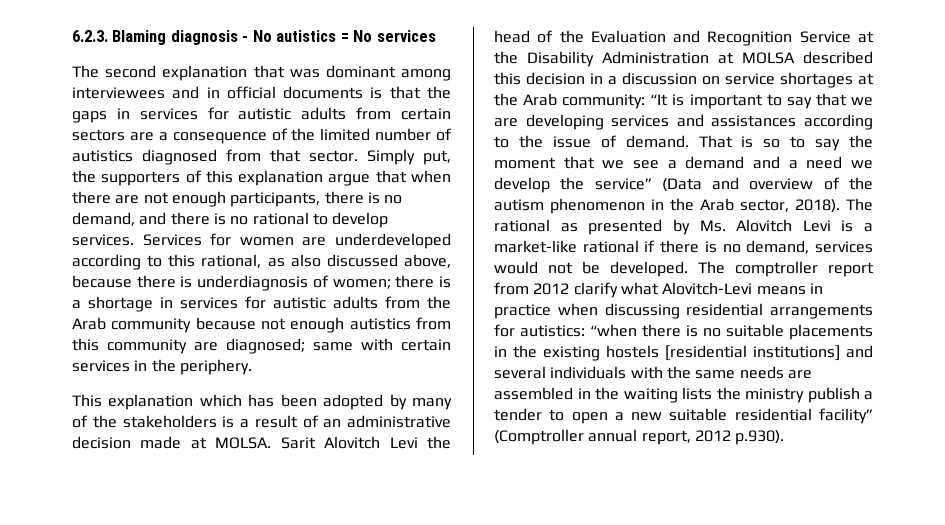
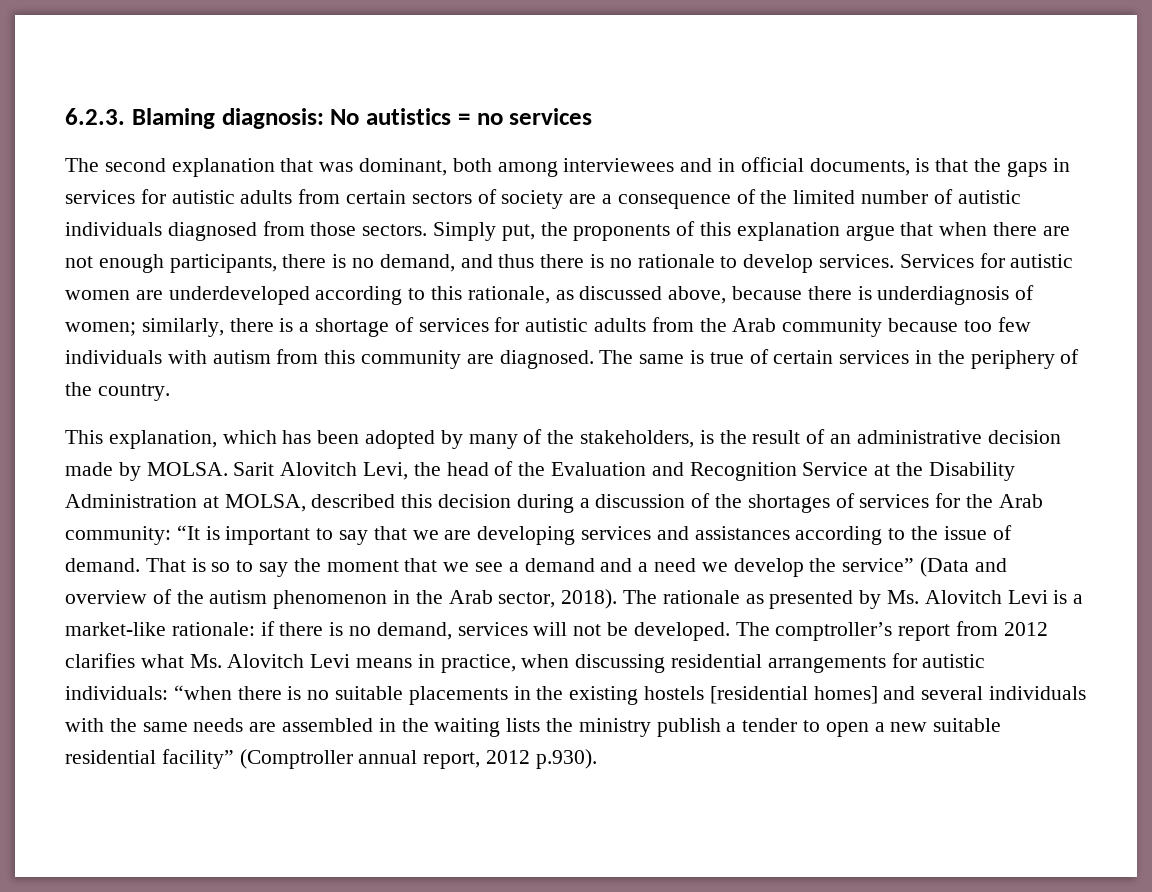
[170,30,249,45] diagnosis - -> [221,108,324,129] diagnosis:
[353,30,373,42] No -> [476,113,503,125] no
[325,65,396,78] dominant -> [359,158,492,176] dominant, both
[283,86,364,99] documents -> [809,158,910,176] documents,
(125, 135) none -> [477,189,564,209] of society
[72,149,358,165] autistics diagnosed from that sector. -> [957,190,1021,204] [65,221,428,241] autistic individuals diagnosed from those sectors.
[101,171,181,186] supporters -> [573,224,671,241] proponents
[170,212,309,225] there is no rational -> [498,254,715,268] thus there is no rationale
(232, 239) none -> [1010,254,1074,268] autistic
[201,254,321,268] rational, as also -> [467,286,574,304] rationale, as
(391, 284) none -> [141,318,224,337] similarly,
[160,297,173,308] in -> [394,317,414,332] of
[261,317,451,333] [72,338,451,354] [72,359,252,375] not enough autistics from this community are diagnosed; same with certain services in the periphery. -> [963,317,1031,332] [65,349,1080,369] [65,382,170,401] too few individuals with autism from this community are diagnosed. The same is true of certain services in the periphery of the country.
[108,394,194,410] explanation -> [108,430,217,449] explanation,
[122,415,249,428] stakeholders is a -> [580,430,747,448] stakeholders, is the
[190,437,207,449] at -> [118,462,141,481] by
[389,437,418,449] Levi -> [363,462,409,480] Levi,
[742,52,795,64] MOLSA -> [224,494,306,512] MOLSA,
[590,73,603,84] in -> [516,494,574,513] during
[702,72,874,88] on service shortages at -> [691,493,961,513] of the shortages of services for
[494,219,550,232] rational -> [662,590,740,604] rationale
[582,240,639,253] rational -> [171,622,255,636] rationale:
[494,261,538,274] would -> [533,622,568,636] will
[735,261,818,277] comptroller -> [775,622,893,641] comptroller’s
[573,282,753,298] clarify what Alovitch-Levi -> [65,653,351,668] clarifies what Ms. Alovitch Levi
[494,304,551,319] practice -> [440,654,516,673] practice,
[520,325,585,337] autistics: -> [922,654,986,668] [65,686,168,700] autistic individuals:
[753,345,840,361] institutions] -> [813,686,878,704] homes]

